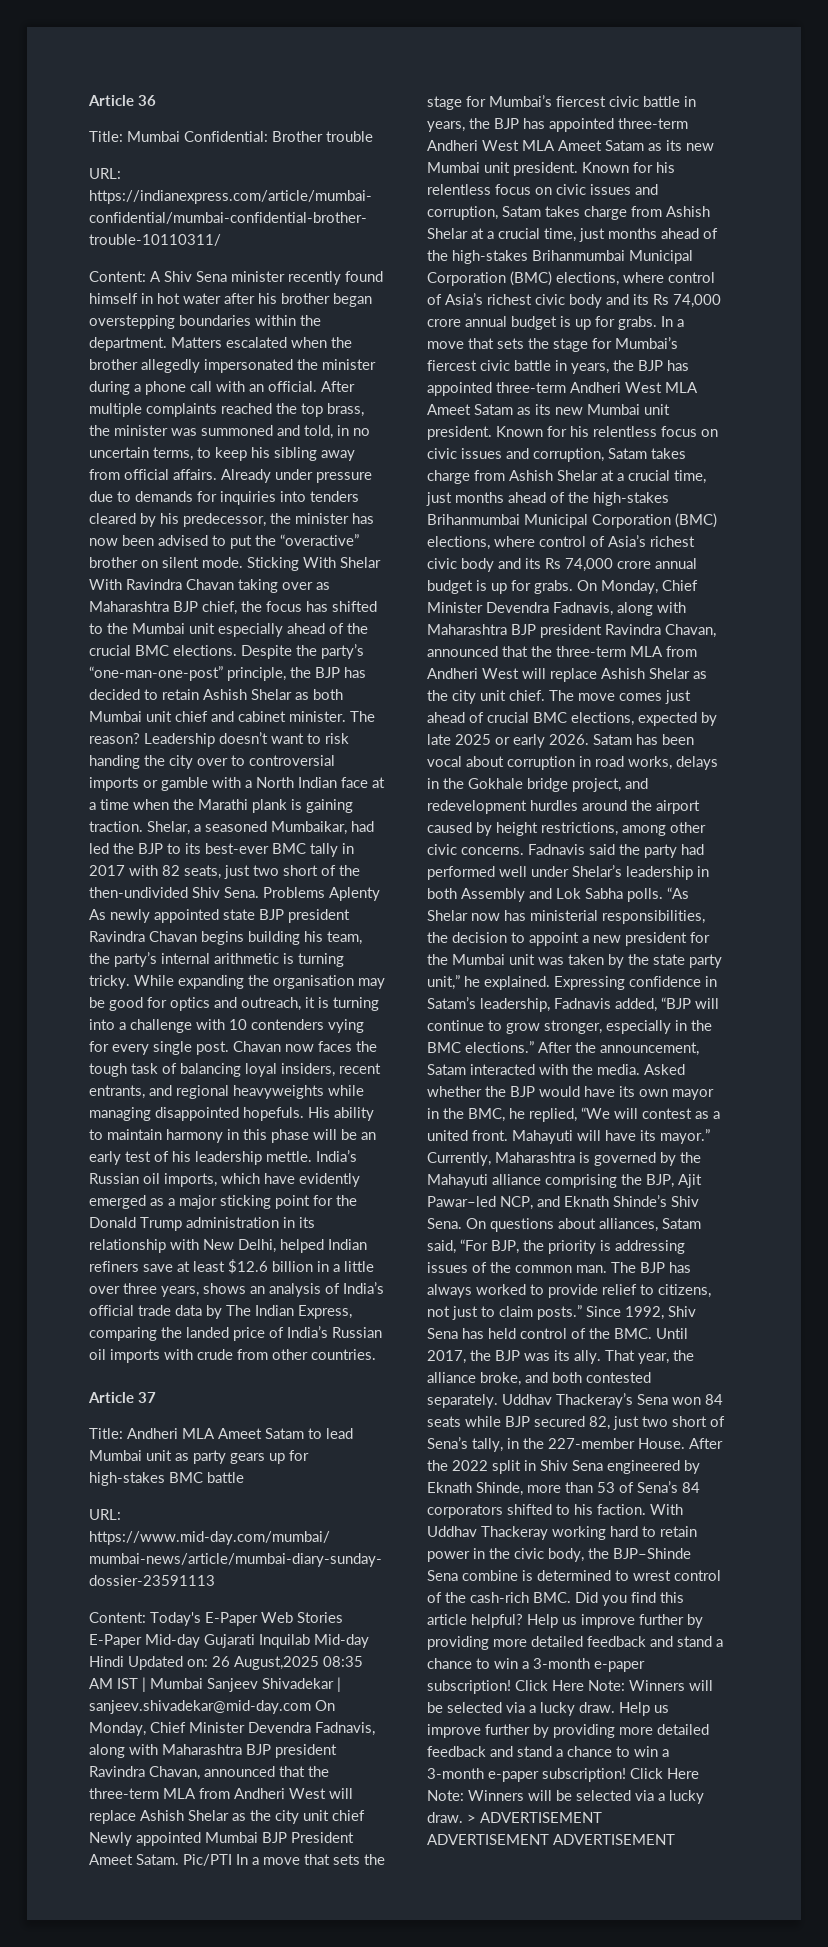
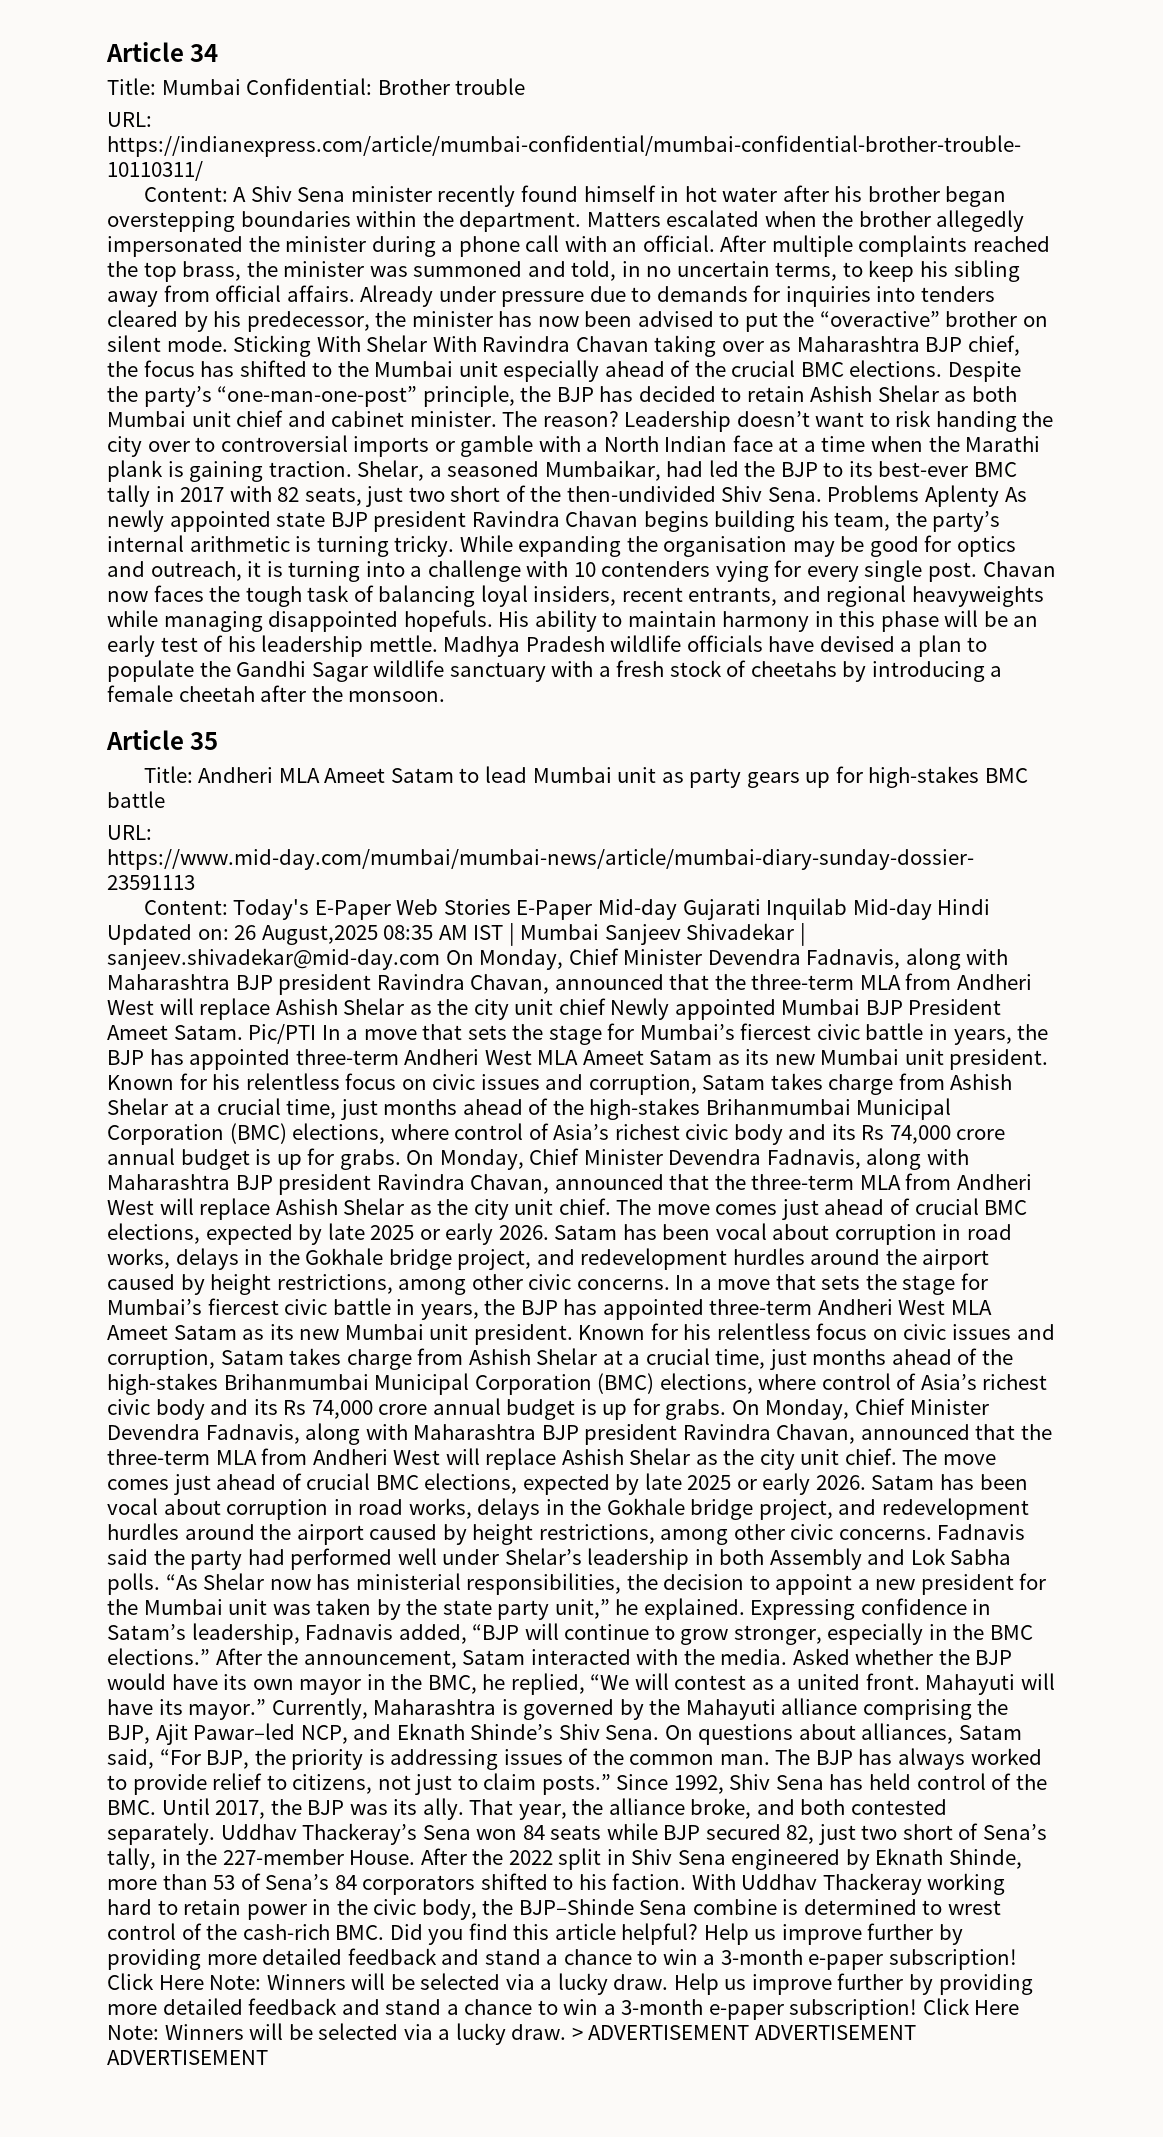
[88,95,157,106] Article 36 -> [106,42,219,62] Article 34
[316,1150,357,1162] [89,1173,360,1187] [89,1195,357,1209] [89,1217,315,1231] [89,1239,367,1253] [89,1259,374,1274] [89,1282,384,1297] [89,1305,352,1319] [89,1326,382,1341] [89,1349,376,1363] [88,1392,157,1403] India’s Russian oil imports, which have evidently emerged as a major sticking point for the Donald Trump administration in its relationship with New Delhi, helped Indian refiners save at least $12.6 billion in a little over three years, shows an analysis of India’s official trade data by The Indian Express, comparing the landed price of India’s Russian oil imports with crude from other countries. // Article 37 -> [443,635,988,657] [107,660,1003,682] [107,685,446,702] [106,730,219,750] Madhya Pradesh wildlife officials have devised a plan to populate the Gandhi Sagar wildlife sanctuary with a fresh stock of cheetahs by introducing a female cheetah after the monsoon. // Article 35
(657, 323) none -> [406,1148,969,1170] [107,1173,1032,1195] [107,1198,1028,1220] [107,1223,1013,1245] [107,1248,990,1270] [107,1274,670,1295] On Monday, Chief Minister Devendra Fadnavis, along with Maharashtra BJP president Ravindra Chavan, announced that the three-term MLA from Andheri West will replace Ashish Shelar as the city unit chief. The move comes just ahead of crucial BMC elections, expected by late 2025 or early 2026. Satam has been vocal about corruption in road works, delays in the Gokhale bridge project, and redevelopment hurdles around the airport caused by height restrictions, among other civic concerns.

